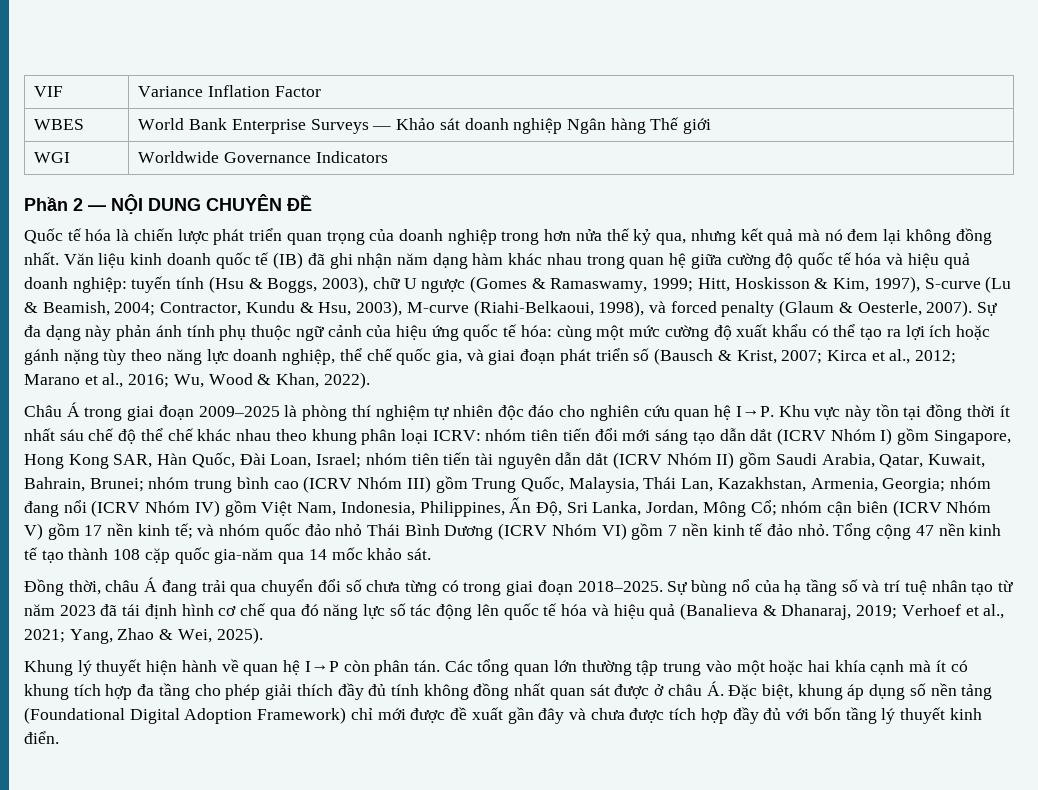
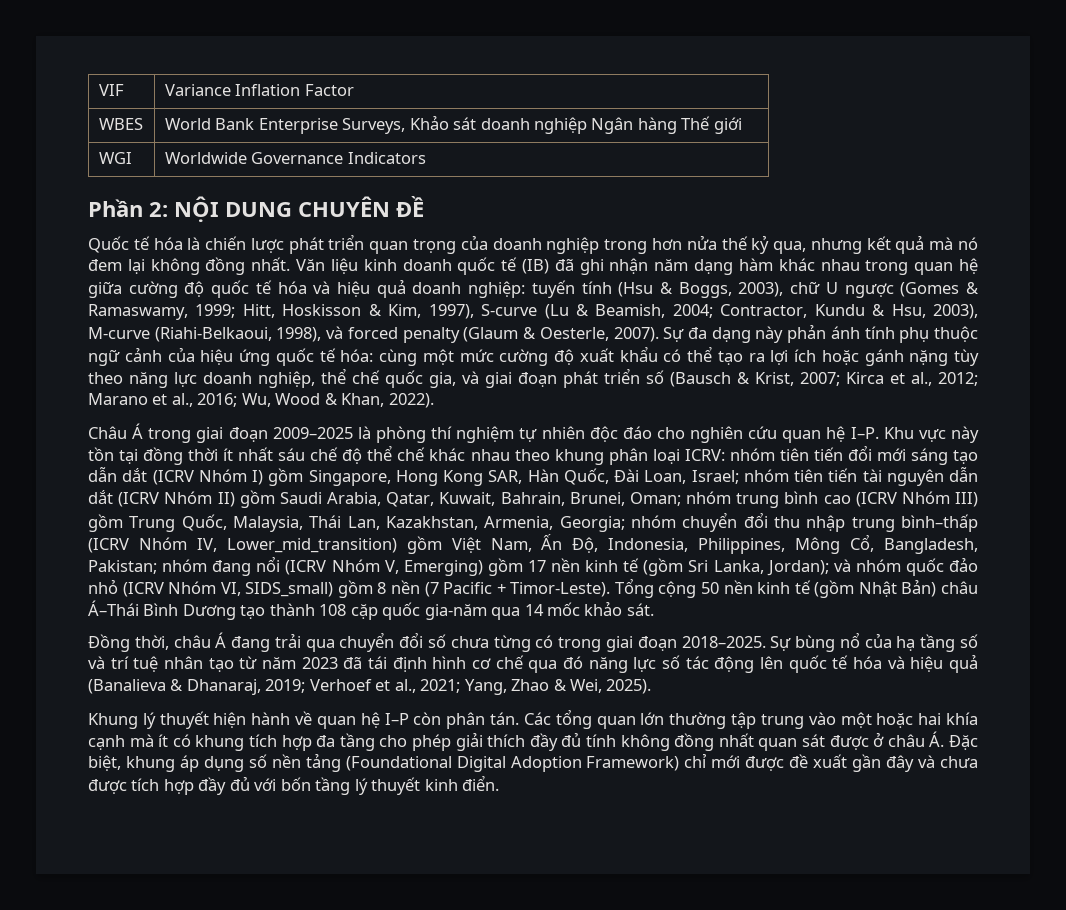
[310,119,392,134] Surveys — -> [342,118,406,134] Surveys,
[73,198,106,211] 2 — -> [149,202,168,217] 2:
[735,406,774,417] I→P. -> [850,427,879,439] I–P.
[89,478,144,492] Brunei; -> [569,492,681,506] Brunei, Oman;
[24,497,992,517] [24,523,193,540] đang nổi (ICRV Nhóm IV) gồm Việt Nam, Indonesia, Philippines, Ấn Độ, Sri Lanka, Jordan, Mông Cổ; nhóm cận biên (ICRV Nhóm V) gồm 17 nền kinh tế; -> [682,512,979,532] [88,534,978,554] [88,556,829,576] chuyển đổi thu nhập trung bình–thấp (ICRV Nhóm IV, Lower_mid_transition) gồm Việt Nam, Ấn Độ, Indonesia, Philippines, Mông Cổ, Bangladesh, Pakistan; nhóm đang nổi (ICRV Nhóm V, Emerging) gồm 17 nền kinh tế (gồm Sri Lanka, Jordan);
[366,523,1002,540] [24,547,38,560] Thái Bình Dương (ICRV Nhóm VI) gồm 7 nền kinh tế đảo nhỏ. Tổng cộng 47 nền kinh tế -> [122,578,978,598] [88,600,236,620] (ICRV Nhóm VI, SIDS_small) gồm 8 nền (7 Pacific + Timor-Leste). Tổng cộng 50 nền kinh tế (gồm Nhật Bản) châu Á–Thái Bình Dương
[304,661,339,672] I→P -> [384,713,409,725] I–P

